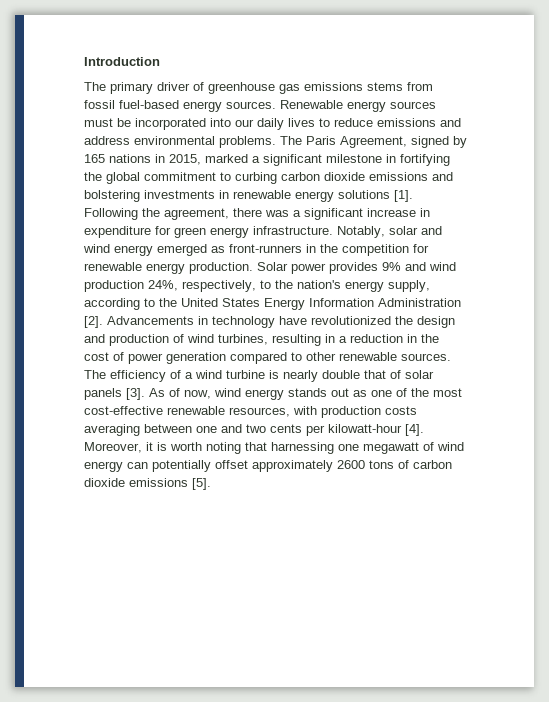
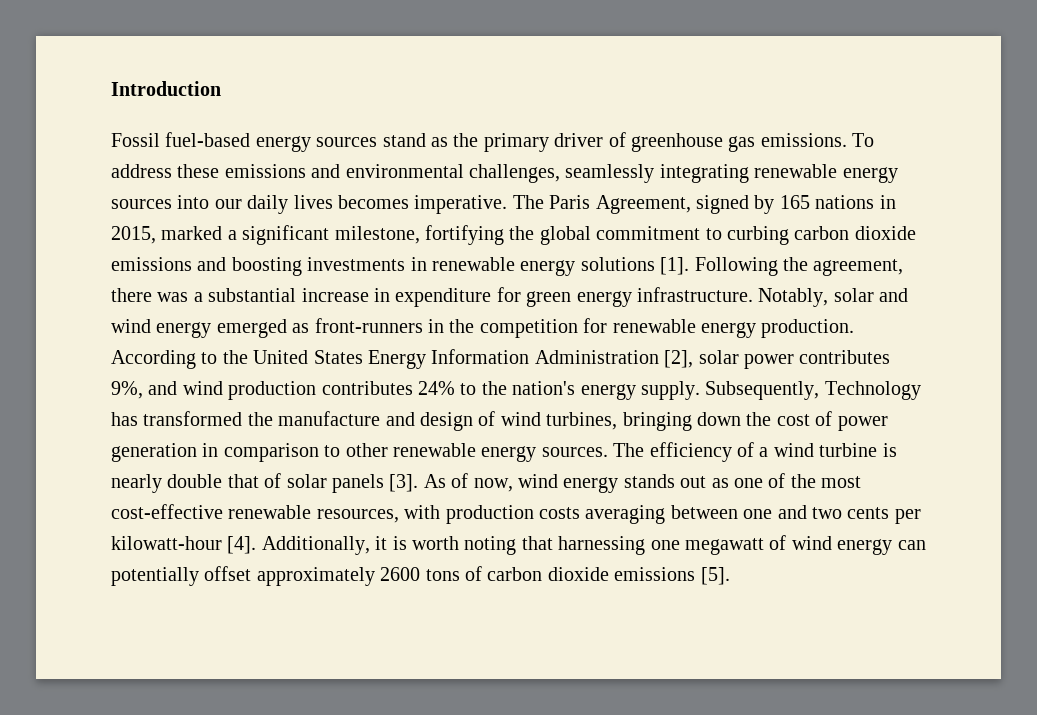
[84,82,106,91] The -> [111,132,479,152] Fossil fuel-based energy sources stand as the
[304,82,433,91] [84,100,436,112] [84,118,461,130] [84,136,276,148] emissions stems from fossil fuel-based energy sources. Renewable energy sources must be incorporated into our daily lives to reduce emissions and address environmental problems. -> [760,133,875,147] [111,164,898,183] [111,195,508,214] emissions. To address these emissions and environmental challenges, seamlessly integrating renewable energy sources into our daily lives becomes imperative.
[326,154,396,163] milestone in -> [334,226,420,244] milestone,
[84,190,140,202] bolstering -> [231,257,302,276] boosting
[304,208,363,220] significant -> [208,288,297,302] substantial
[257,262,456,274] [84,280,430,292] [84,298,140,310] Solar power provides 9% and wind production 24%, respectively, to the nation's energy supply, according -> [111,350,196,369] According
[84,316,455,328] [84,334,417,346] [2]. Advancements in technology have revolutionized the design and production of wind turbines, resulting in a reduction in -> [664,350,891,369] [111,381,921,400] [111,411,741,431] [2], solar power contributes 9%, and wind production contributes 24% to the nation's energy supply. Subsequently, Technology has transformed the manufacture and design of wind turbines, bringing down
[230,352,287,364] compared -> [202,443,319,462] in comparison
(397, 356) none -> [481,446,537,462] energy
[84,442,142,453] Moreover, -> [261,536,370,555] Additionally,

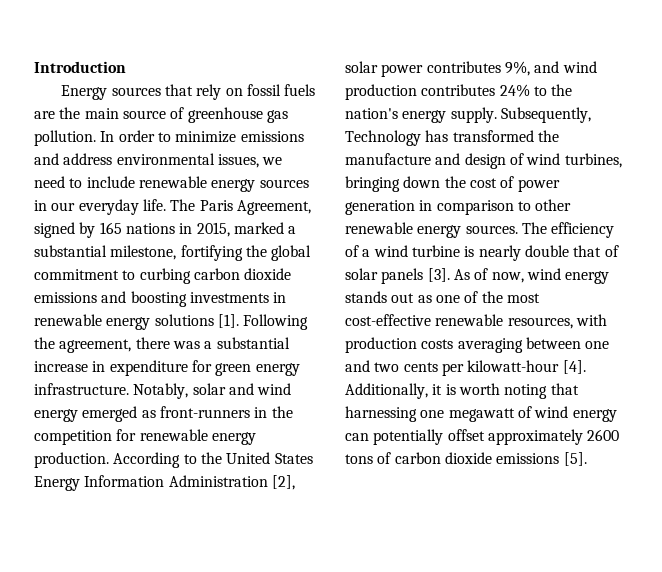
[111,132,875,152] [111,164,898,183] [111,195,508,214] Fossil fuel-based energy sources stand as the primary driver of greenhouse gas emissions. To address these emissions and environmental challenges, seamlessly integrating renewable energy sources into our daily lives becomes imperative. -> [61,84,316,100] [34,107,288,123] [34,130,304,146] [34,153,283,168] [34,176,309,192] [34,199,166,215] Energy sources that rely on fossil fuels are the main source of greenhouse gas pollution. In order to minimize emissions and address environmental issues, we need to include renewable energy sources in our everyday life.
[242,225,330,245] significant -> [34,245,107,257] substantial

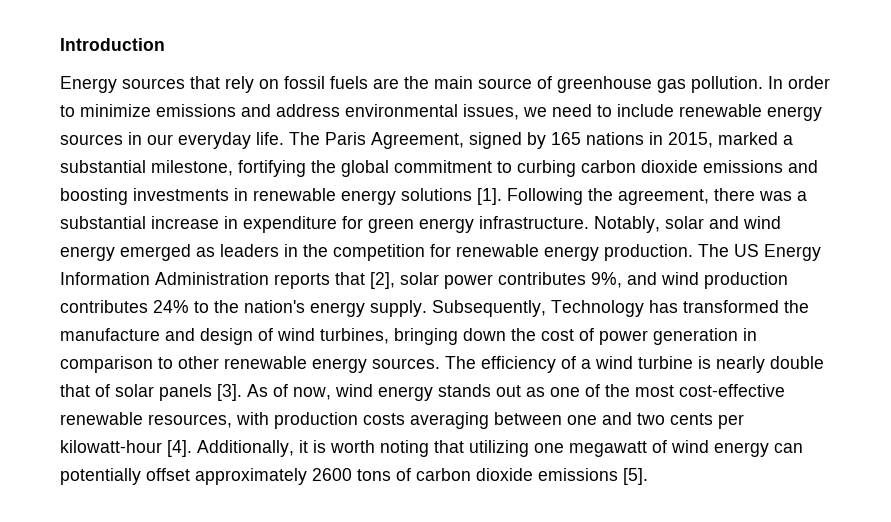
[159,406,250,418] front-runners -> [220,244,279,257] leaders
[113,452,313,468] According to the United States -> [698,244,759,257] The US
(268, 481) none -> [274,272,365,289] reports that
[345,406,417,422] harnessing -> [469,440,529,457] utilizing

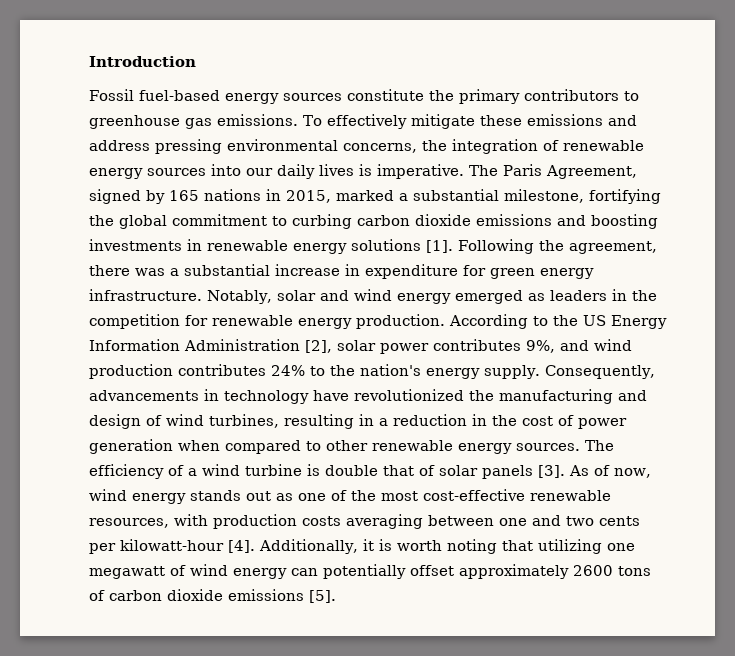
[60,76,830,93] [60,104,822,121] [60,132,284,149] Energy sources that rely on fossil fuels are the main source of greenhouse gas pollution. In order to minimize emissions and address environmental issues, we need to include renewable energy sources in our everyday life. -> [89,89,639,104] [89,114,637,129] [89,139,644,154] [89,164,464,179] Fossil fuel-based energy sources constitute the primary contributors to greenhouse gas emissions. To effectively mitigate these emissions and address pressing environmental concerns, the integration of renewable energy sources into our daily lives is imperative.
[698,244,729,257] The -> [449,314,578,329] According to the
[274,272,365,289] reports that -> (300, 345) none
[432,300,809,317] [60,328,160,341] Subsequently, Technology has transformed the manufacture -> [544,365,655,379] [89,389,613,404] Consequently, advancements in technology have revolutionized the manufacturing
[394,328,506,345] bringing down -> [284,414,487,429] resulting in a reduction in
[743,328,757,341] [60,356,153,373] in comparison -> [178,440,301,454] when compared
[716,356,765,373] nearly -> (320, 470) none

